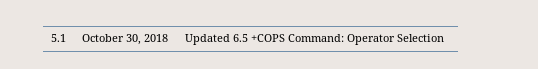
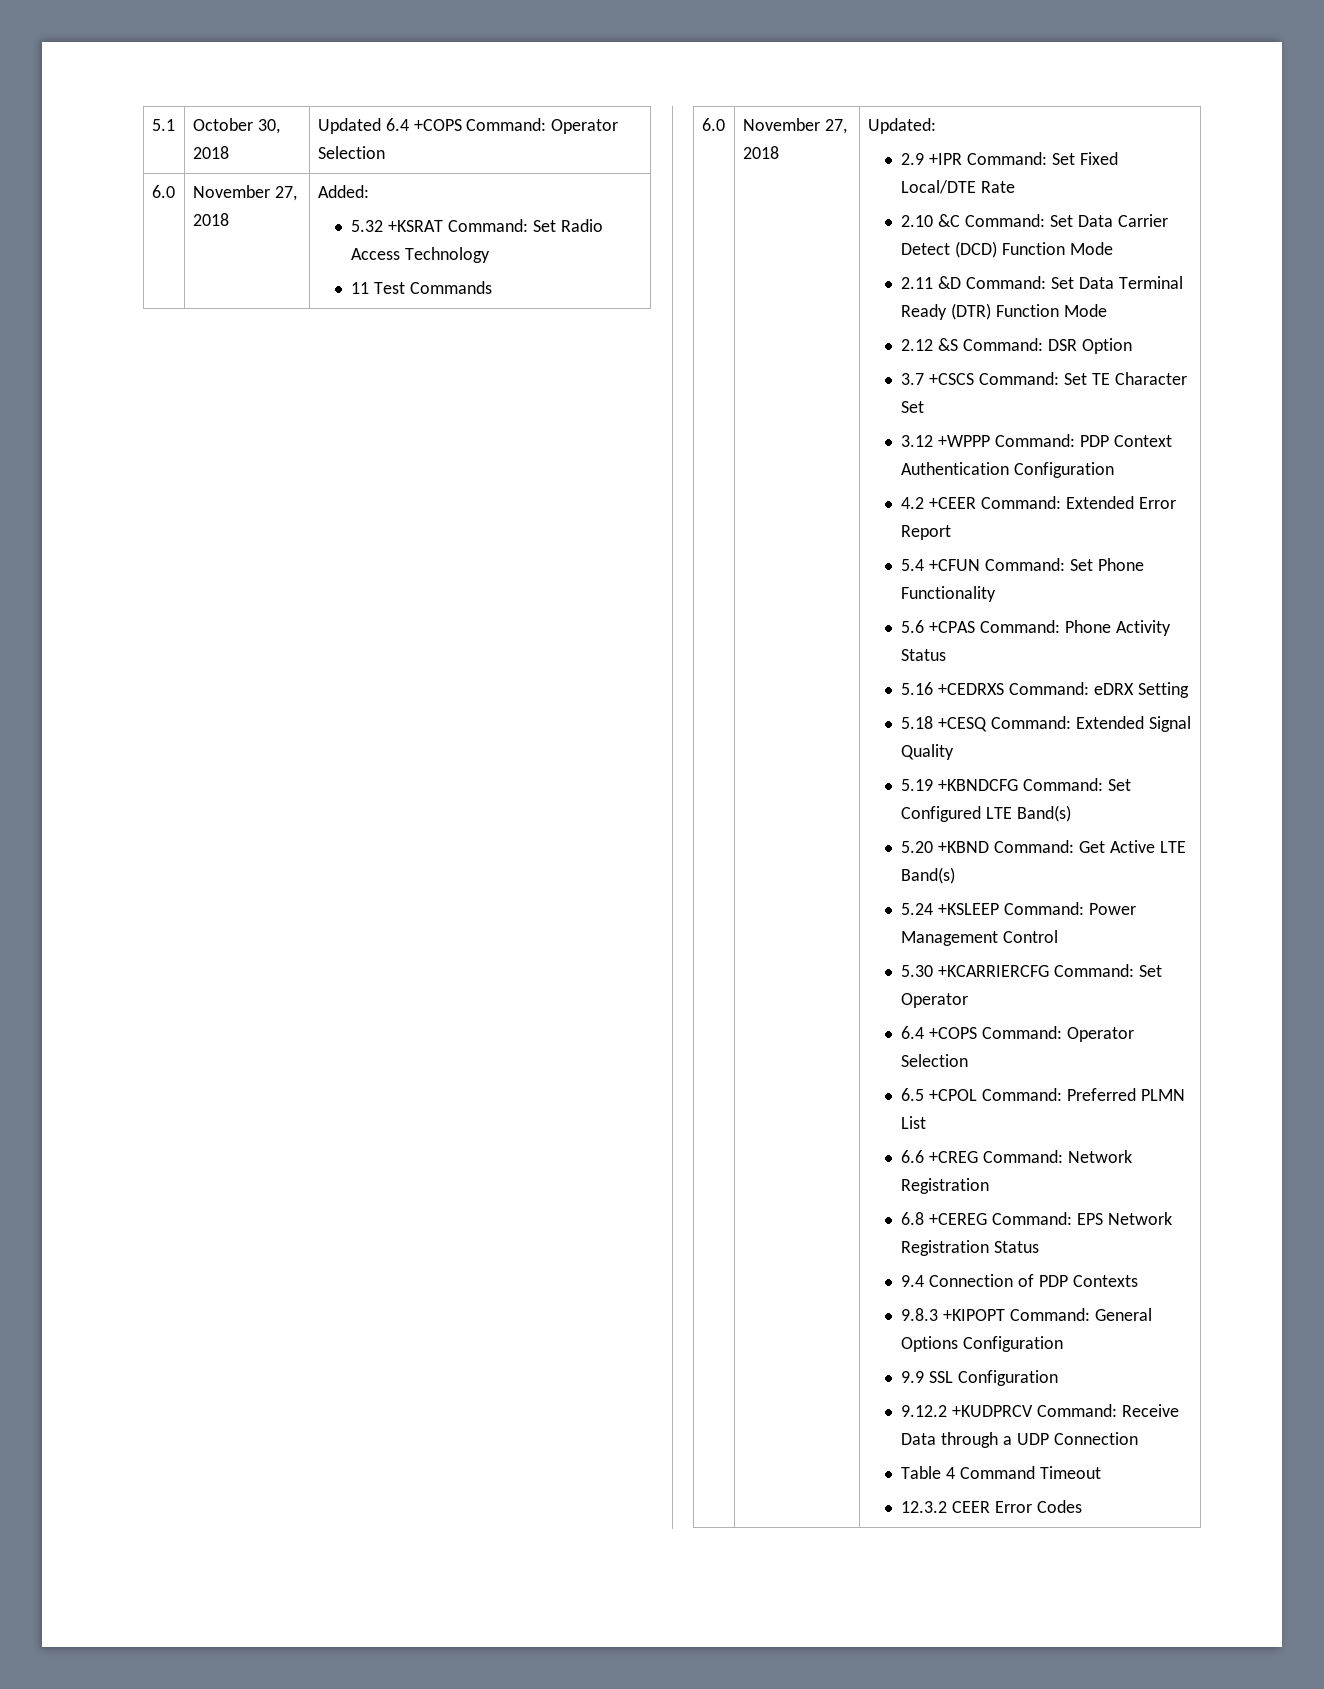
[232,34,444,45] 6.5 +COPS Command: Operator Selection -> [385,118,619,134] [317,146,385,159] [151,185,175,198] [192,185,297,201] [192,213,229,226] [317,185,369,198] [351,219,603,232] [351,247,491,263] [351,281,493,294] [701,118,725,131] [742,118,847,134] [742,146,779,159] [867,118,936,134] [901,152,1118,165] [901,180,1016,194] [901,214,1168,227] [901,241,1114,258] [901,276,1183,289] [901,303,1108,320] [901,338,1132,354] [901,372,1187,385] [901,401,925,413] [901,434,1172,447] [901,462,1115,478] [901,496,1176,509] [901,525,952,540] [901,558,1144,571] [901,586,997,602] [901,620,1171,636] [901,649,947,661] [901,682,1189,698] [901,716,1191,732] [901,744,955,760] [901,778,1132,791] [901,805,1072,822] [901,840,1186,853] [901,867,956,884] [901,902,1137,915] [901,930,1059,946] [901,964,1163,977] [901,993,969,1008] [901,1026,1135,1042] [901,1054,969,1067] [901,1088,1185,1101] [901,1116,927,1129] [901,1150,1133,1163] [901,1178,990,1194] [901,1212,1172,1225] [901,1240,1040,1256] [901,1274,1138,1287] [901,1308,1153,1321] [901,1336,1064,1352] [901,1370,1059,1386] [901,1404,1180,1417] [901,1432,1138,1448] [901,1466,1102,1479] [901,1500,1083,1513] 6.4 +COPS Command: Operator Selection // 6.0 | November 27, 2018 | Added: // 5.32 +KSRAT Command: Set Radio Access Technology // 11 Test Commands // 6.0 | November 27, 2018 | Updated: // 2.9 +IPR Command: Set Fixed Local/DTE Rate // 2.10 &C Command: Set Data Carrier Detect (DCD) Function Mode // 2.11 &D Command: Set Data Terminal Ready (DTR) Function Mode // 2.12 &S Command: DSR Option // 3.7 +CSCS Command: Set TE Character Set // 3.12 +WPPP Command: PDP Context Authentication Configuration // 4.2 +CEER Command: Extended Error Report // 5.4 +CFUN Command: Set Phone Functionality // 5.6 +CPAS Command: Phone Activity Status // 5.16 +CEDRXS Command: eDRX Setting // 5.18 +CESQ Command: Extended Signal Quality // 5.19 +KBNDCFG Command: Set Configured LTE Band(s) // 5.20 +KBND Command: Get Active LTE Band(s) // 5.24 +KSLEEP Command: Power Management Control // 5.30 +KCARRIERCFG Command: Set Operator // 6.4 +COPS Command: Operator Selection // 6.5 +CPOL Command: Preferred PLMN List // 6.6 +CREG Command: Network Registration // 6.8 +CEREG Command: EPS Network Registration Status // 9.4 Connection of PDP Contexts // 9.8.3 +KIPOPT Command: General Options Configuration // 9.9 SSL Configuration // 9.12.2 +KUDPRCV Command: Receive Data through a UDP Connection // Table 4 Command Timeout // 12.3.2 CEER Error Codes

